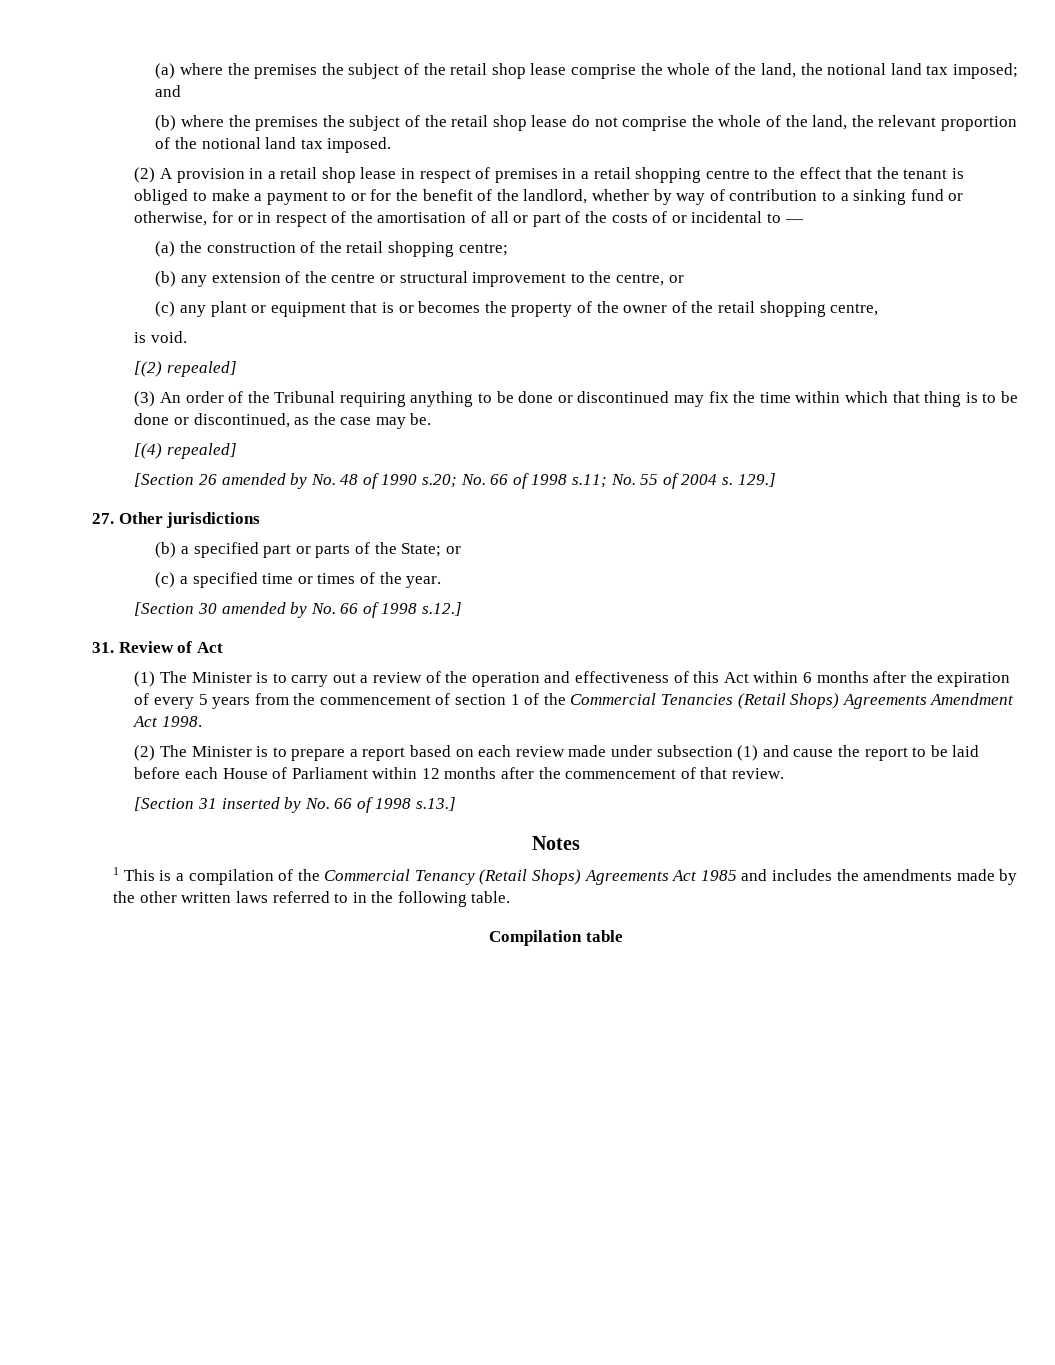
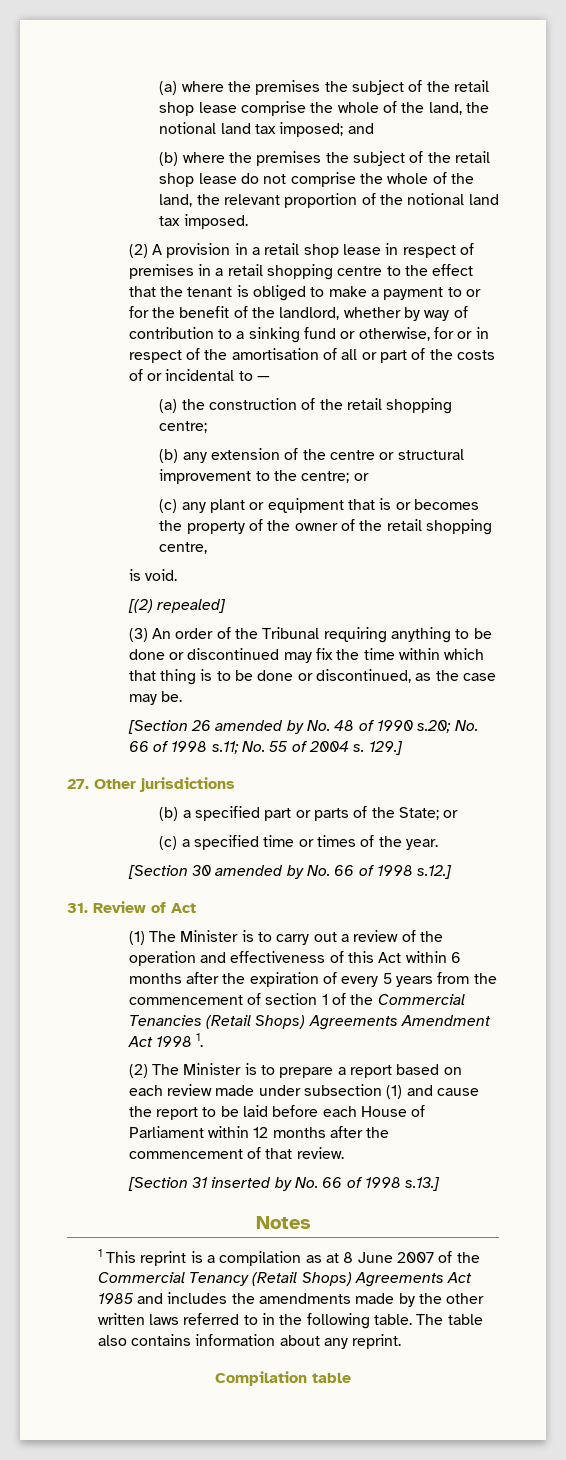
[615,273,664,286] centre, -> [301,471,350,483] centre;
[134,443,237,459] // [(4) repealed] -> (182, 696) none
[161,716,202,727] 1998. -> [155,1033,204,1047] 1998 1.
(155, 875) none -> [140,1251,187,1266] reprint
(274, 877) none -> [305,1252,435,1263] as at 8 June 2007
(511, 897) none -> [416,1314,483,1325] [97,1334,402,1349] The table also contains information about any reprint.

